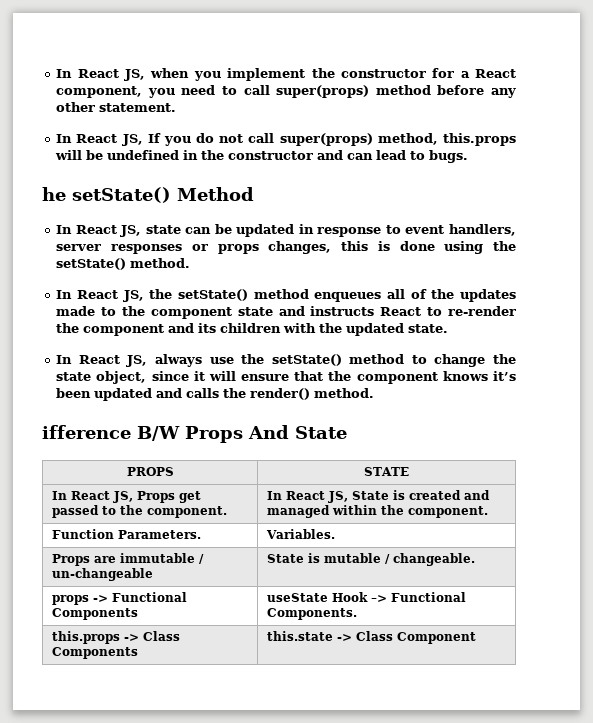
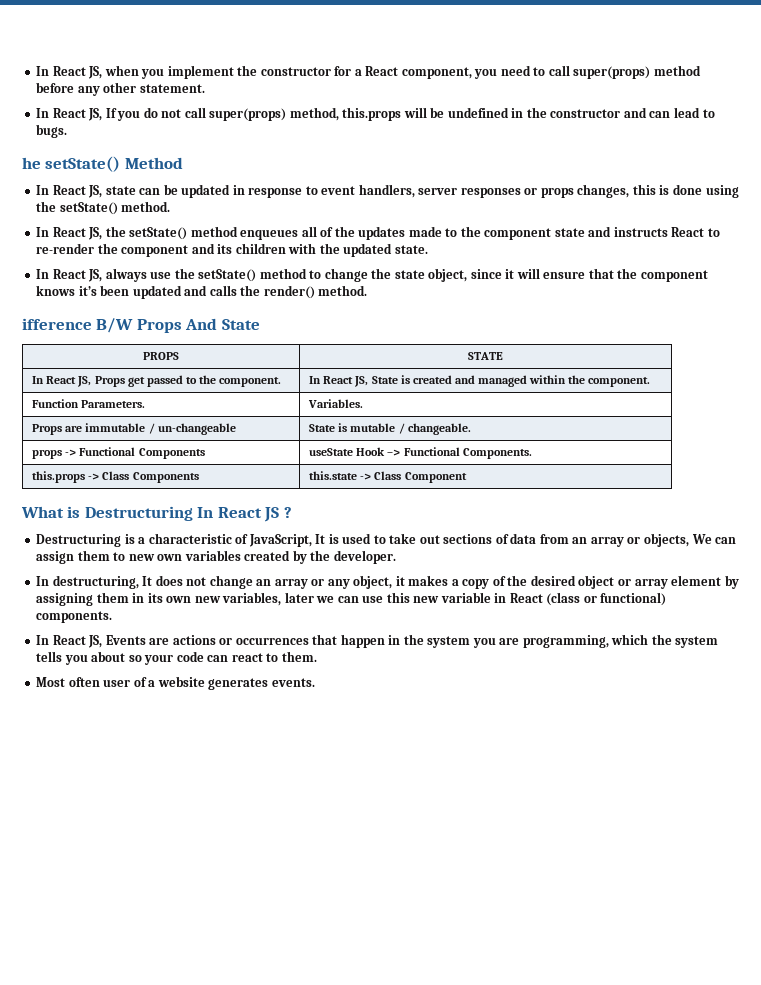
(476, 638) none -> [21,506,292,522] [36,533,737,547] [36,550,396,564] [36,575,739,589] [36,592,667,606] [36,611,113,623] [36,634,719,648] [36,651,317,665] [36,676,315,690] // What is Destructuring In React JS ? // Destructuring is a characteristic of JavaScript, It is used to take out sections of data from an array or objects, We can assign them to new own variables created by the developer. // In destructuring, It does not change an array or any object, it makes a copy of the desired object or array element by assigning them in its own new variables, later we can use this new variable in React (class or functional) components. // In React JS, Events are actions or occurrences that happen in the system you are programming, which the system tells you about so your code can react to them. // Most often user of a website generates events.

